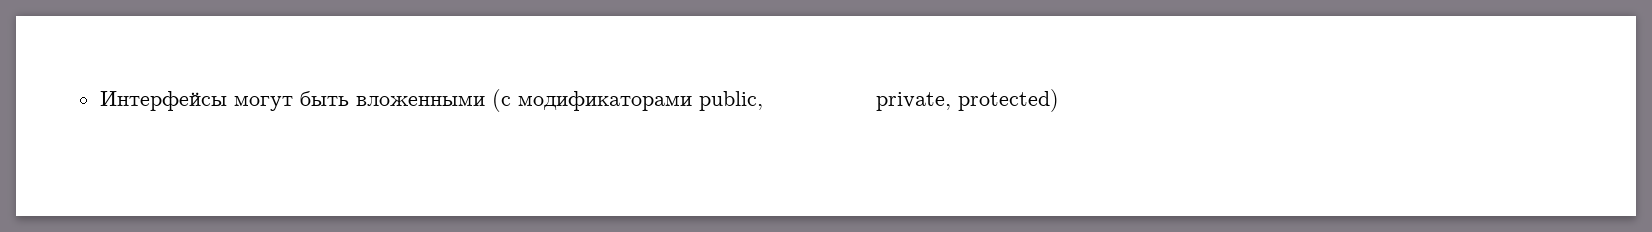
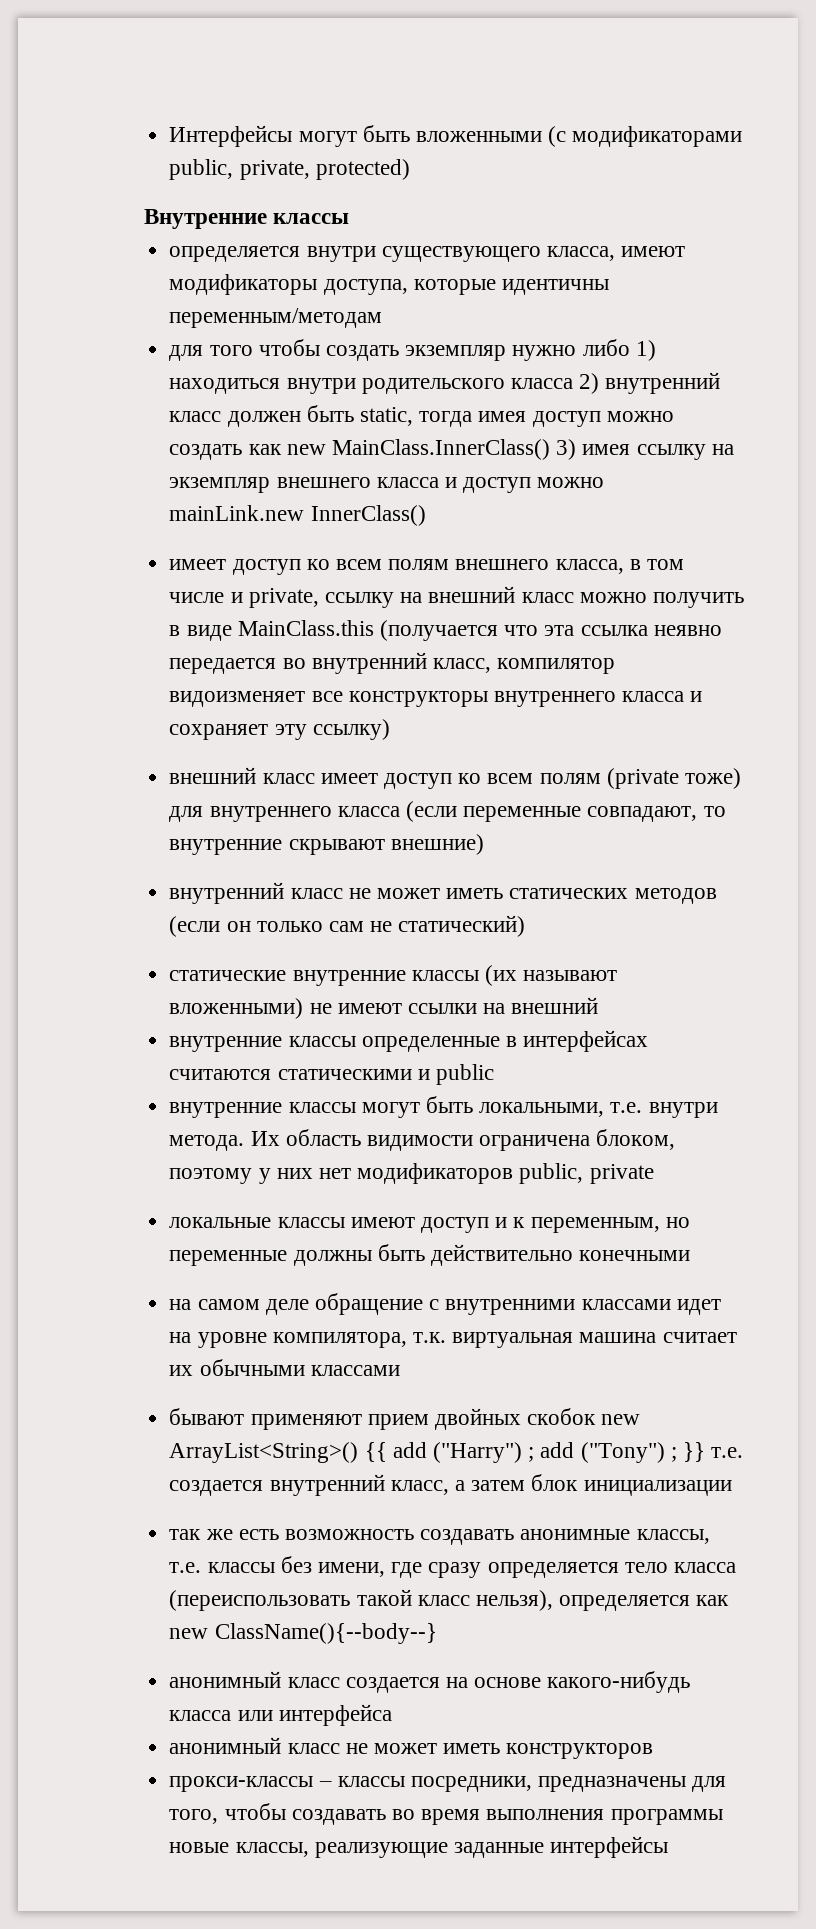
(1059, 100) none -> [144,209,350,229] [169,246,686,262] [169,274,609,295] [169,308,383,328] [169,339,656,361] [169,372,721,394] [169,405,674,427] [169,439,734,460] [169,477,605,493] [169,505,426,526] [169,559,684,575] [169,586,744,608] [169,620,722,641] [169,652,616,674] [169,691,703,707] [169,719,390,740] [169,767,741,789] [169,801,726,822] [169,834,484,855] [169,882,717,904] [169,915,526,937] [169,965,618,986] [169,997,599,1019] [169,1030,649,1052] [169,1064,494,1085] [169,1096,718,1118] [169,1129,676,1151] [169,1163,654,1184] [169,1217,690,1233] [169,1244,691,1266] [169,1293,721,1315] [169,1332,737,1348] [169,1359,400,1376] [169,1408,641,1430] [169,1442,744,1463] [169,1474,732,1496] [169,1529,710,1545] [169,1556,736,1578] [169,1589,730,1611] [169,1623,437,1644] [169,1671,691,1693] [169,1704,392,1726] [169,1737,654,1759] [169,1776,727,1792] [169,1803,723,1825] [169,1836,669,1858] // Внутренние классы // определяется внутри существующего класса, имеют модификаторы доступа, которые идентичны переменным/методам // для того чтобы создать экземпляр нужно либо 1) находиться внутри родительского класса 2) внутренний класс должен быть static, тогда имея доступ можно создать как new MainClass.InnerClass() 3) имея ссылку на экземпляр внешнего класса и доступ можно mainLink.new InnerClass() // имеет доступ ко всем полям внешнего класса, в том числе и private, ссылку на внешний класс можно получить в виде MainClass.this (получается что эта ссылка неявно передается во внутренний класс, компилятор видоизменяет все конструкторы внутреннего класса и сохраняет эту ссылку) // внешний класс имеет доступ ко всем полям (private тоже) для внутреннего класса (если переменные совпадают, то внутренние скрывают внешние) // внутренний класс не может иметь статических методов (если он только сам не статический) // статические внутренние классы (их называют вложенными) не имеют ссылки на внешний // внутренние классы определенные в интерфейсах считаются статическими и public // внутренние классы могут быть локальными, т.е. внутри метода. Их область видимости ограничена блоком, поэтому у них нет модификаторов public, private // локальные классы имеют доступ и к переменным, но переменные должны быть действительно конечными // на самом деле обращение с внутренними классами идет на уровне компилятора, т.к. виртуальная машина считает их обычными классами // бывают применяют прием двойных скобок new ArrayList<String>() {{ add ("Harry") ; add ("Tony") ; }} т.е. создается внутренний класс, а затем блок инициализации // так же есть возможность создавать анонимные классы, т.е. классы без имени, где сразу определяется тело класса (переиспользовать такой класс нельзя), определяется как new ClassName(){--body--} // анонимный класс создается на основе какого-нибудь класса или интерфейса // анонимный класс не может иметь конструкторов // прокси-классы – классы посредники, предназначены для того, чтобы создавать во время выполнения программы новые классы, реализующие заданные интерфейсы

